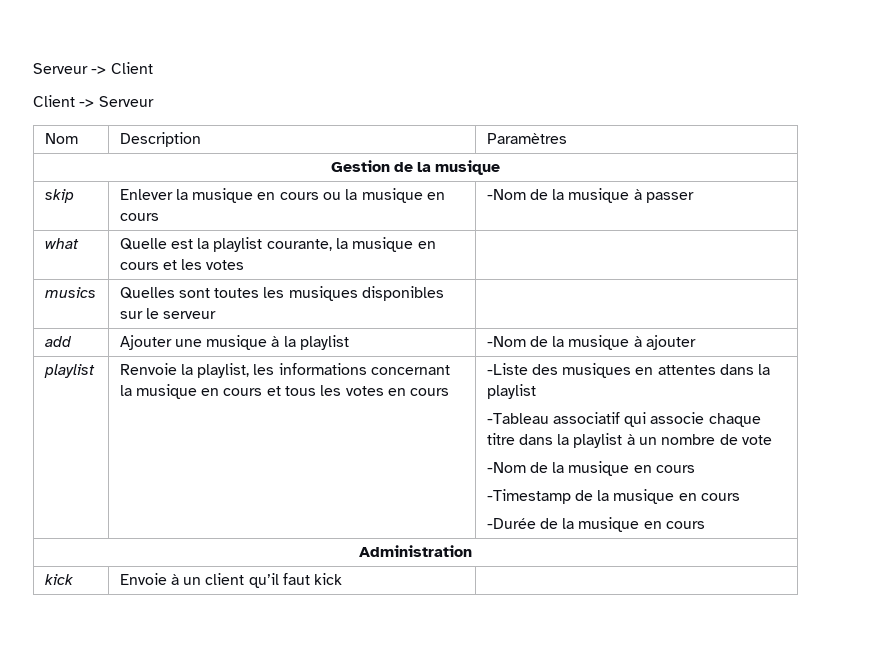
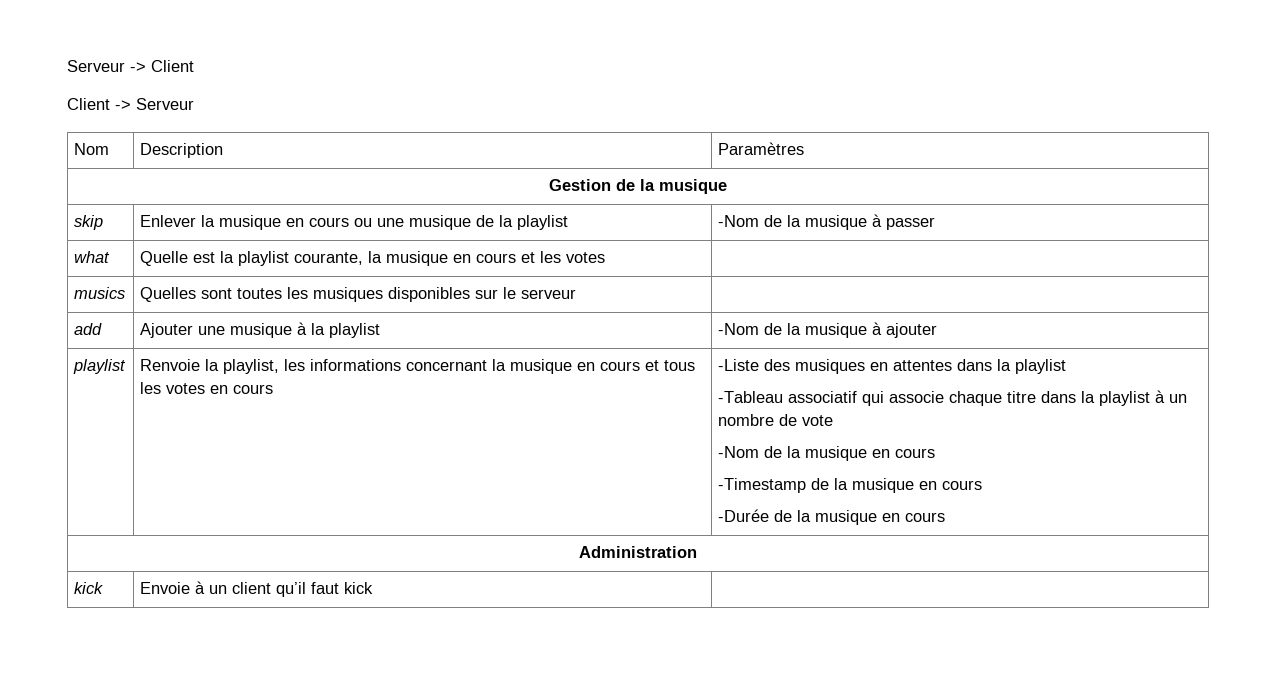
[345,188,446,203] [119,213,159,221] la musique en cours -> [377,215,569,230] une musique de la playlist

